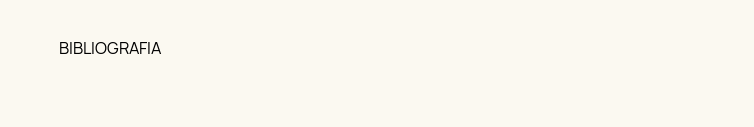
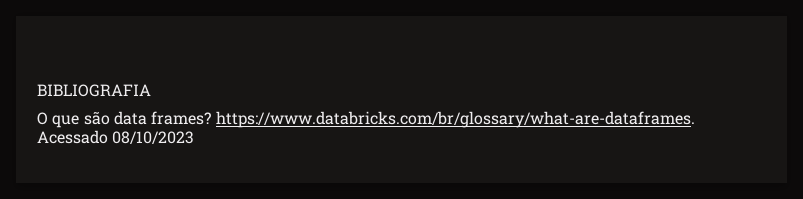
(162, 48) none -> [37,111,695,128] [37,130,195,144] // O que são data frames? https://www.databricks.com/br/glossary/what-are-dataframes. Acessado 08/10/2023

